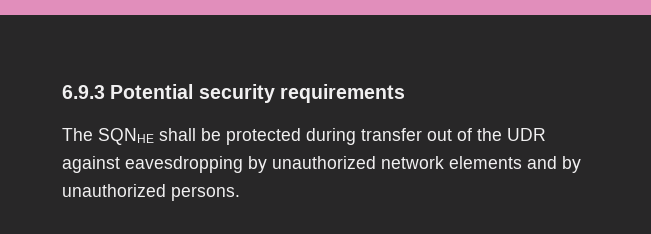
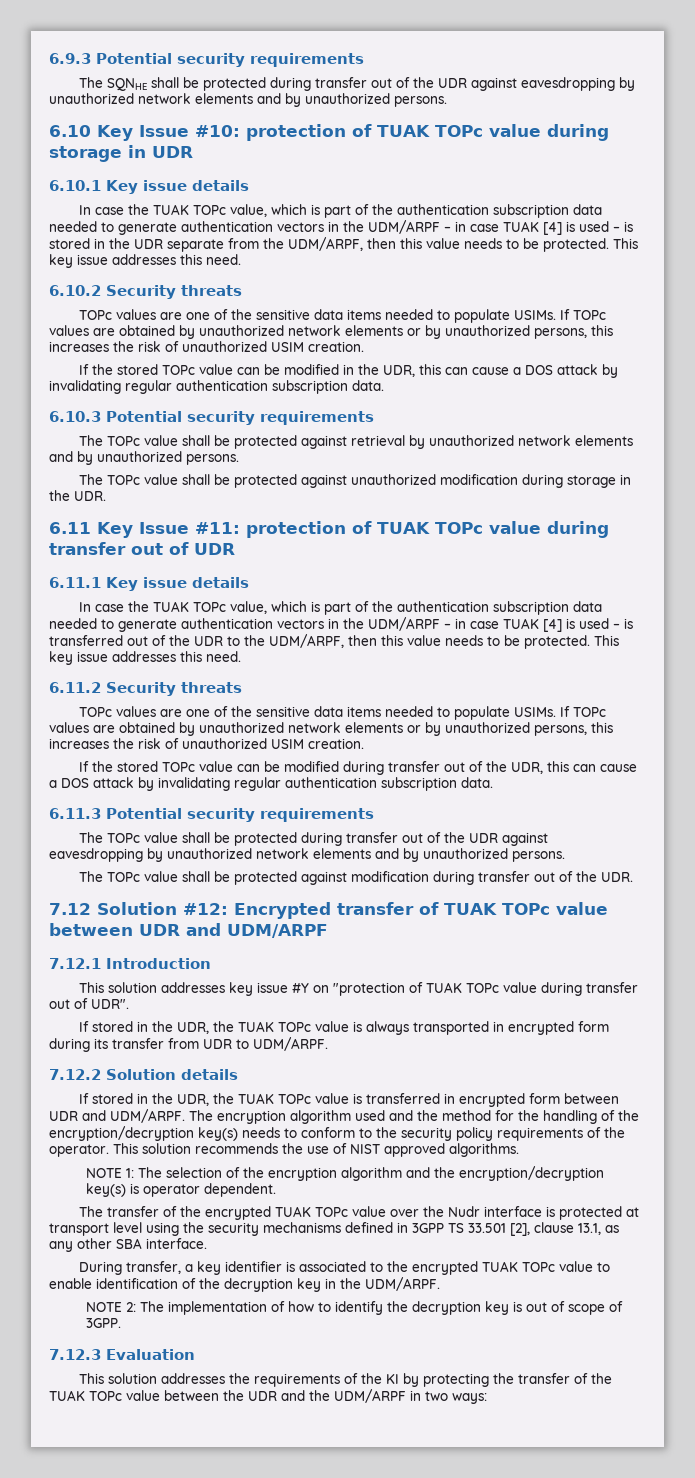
(240, 193) none -> [49,124,609,141] [49,145,193,162] [49,180,249,194] [79,204,603,218] [49,220,633,235] [49,237,638,252] [49,254,241,268] [49,285,242,299] [79,309,607,323] [49,325,613,339] [49,341,364,352] [79,364,619,378] [49,380,384,394] [49,411,374,425] [79,435,634,449] [49,451,239,465] [79,474,632,488] [49,490,106,501] [49,521,609,538] [49,542,235,555] [49,577,249,591] [79,601,603,615] [49,617,633,632] [49,634,619,649] [49,651,241,665] [49,682,242,696] [79,706,607,720] [49,722,613,736] [49,738,364,749] [79,761,638,775] [49,777,493,791] [49,808,374,822] [79,832,549,846] [49,848,565,862] [79,871,634,885] [49,902,608,919] [49,923,328,938] [49,958,211,969] [79,982,639,996] [49,998,129,1009] [79,1021,610,1035] [49,1037,328,1052] [49,1069,238,1080] [79,1093,620,1107] [49,1109,639,1124] [49,1126,625,1141] [49,1143,519,1157] [85,1166,604,1181] [85,1183,276,1197] [79,1206,640,1220] [49,1222,619,1236] [49,1238,207,1252] [79,1261,611,1275] [49,1277,440,1292] [85,1301,623,1315] [85,1318,121,1328] [49,1349,195,1360] [79,1373,613,1387] [49,1389,487,1404] // 6.10 Key Issue #10: protection of TUAK TOPc value during storage in UDR // 6.10.1 Key issue details // In case the TUAK TOPc value, which is part of the authentication subscription data needed to generate authentication vectors in the UDM/ARPF – in case TUAK [4] is used – is stored in the UDR separate from the UDM/ARPF, then this value needs to be protected. This key issue addresses this need. // 6.10.2 Security threats // TOPc values are one of the sensitive data items needed to populate USIMs. If TOPc values are obtained by unauthorized network elements or by unauthorized persons, this increases the risk of unauthorized USIM creation. // If the stored TOPc value can be modified in the UDR, this can cause a DOS attack by invalidating regular authentication subscription data. // 6.10.3 Potential security requirements // The TOPc value shall be protected against retrieval by unauthorized network elements and by unauthorized persons. // The TOPc value shall be protected against unauthorized modification during storage in the UDR. // 6.11 Key Issue #11: protection of TUAK TOPc value during transfer out of UDR // 6.11.1 Key issue details // In case the TUAK TOPc value, which is part of the authentication subscription data needed to generate authentication vectors in the UDM/ARPF – in case TUAK [4] is used – is transferred out of the UDR to the UDM/ARPF, then this value needs to be protected. This key issue addresses this need. // 6.11.2 Security threats // TOPc values are one of the sensitive data items needed to populate USIMs. If TOPc values are obtained by unauthorized network elements or by unauthorized persons, this increases the risk of unauthorized USIM creation. // If the stored TOPc value can be modified during transfer out of the UDR, this can cause a DOS attack by invalidating regular authentication subscription data. // 6.11.3 Potential security requirements // The TOPc value shall be protected during transfer out of the UDR against eavesdropping by unauthorized network elements and by unauthorized persons. // The TOPc value shall be protected against modification during transfer out of the UDR. // 7.12 Solution #12: Encrypted transfer of TUAK TOPc value between UDR and UDM/ARPF // 7.12.1 Introduction // This solution addresses key issue #Y on "protection of TUAK TOPc value during transfer out of UDR". // If stored in the UDR, the TUAK TOPc value is always transported in encrypted form during its transfer from UDR to UDM/ARPF. // 7.12.2 Solution details // If stored in the UDR, the TUAK TOPc value is transferred in encrypted form between UDR and UDM/ARPF. The encryption algorithm used and the method for the handling of the encryption/decryption key(s) needs to conform to the security policy requirements of the operator. This solution recommends the use of NIST approved algorithms. // NOTE 1: The selection of the encryption algorithm and the encryption/decryption key(s) is operator dependent. // The transfer of the encrypted TUAK TOPc value over the Nudr interface is protected at transport level using the security mechanisms defined in 3GPP TS 33.501 [2], clause 13.1, as any other SBA interface. // During transfer, a key identifier is associated to the encrypted TUAK TOPc value to enable identification of the decryption key in the UDM/ARPF. // NOTE 2: The implementation of how to identify the decryption key is out of scope of 3GPP. // 7.12.3 Evaluation // This solution addresses the requirements of the KI by protecting the transfer of the TUAK TOPc value between the UDR and the UDM/ARPF in two ways:

